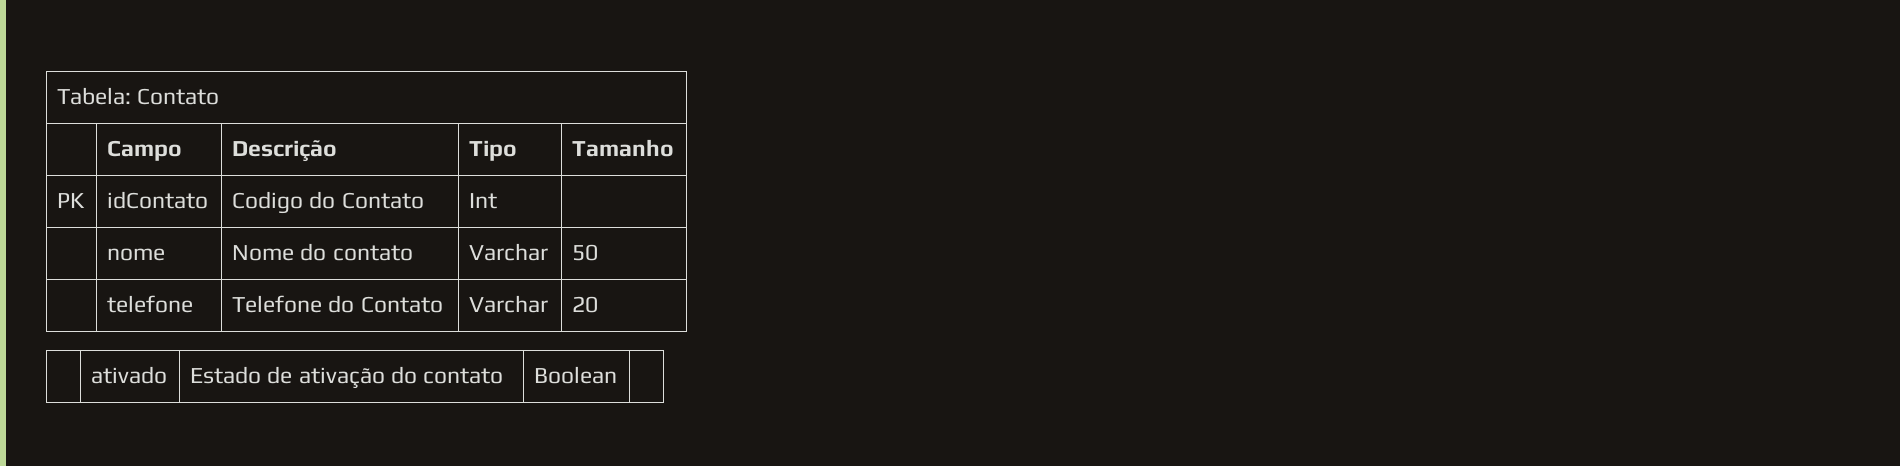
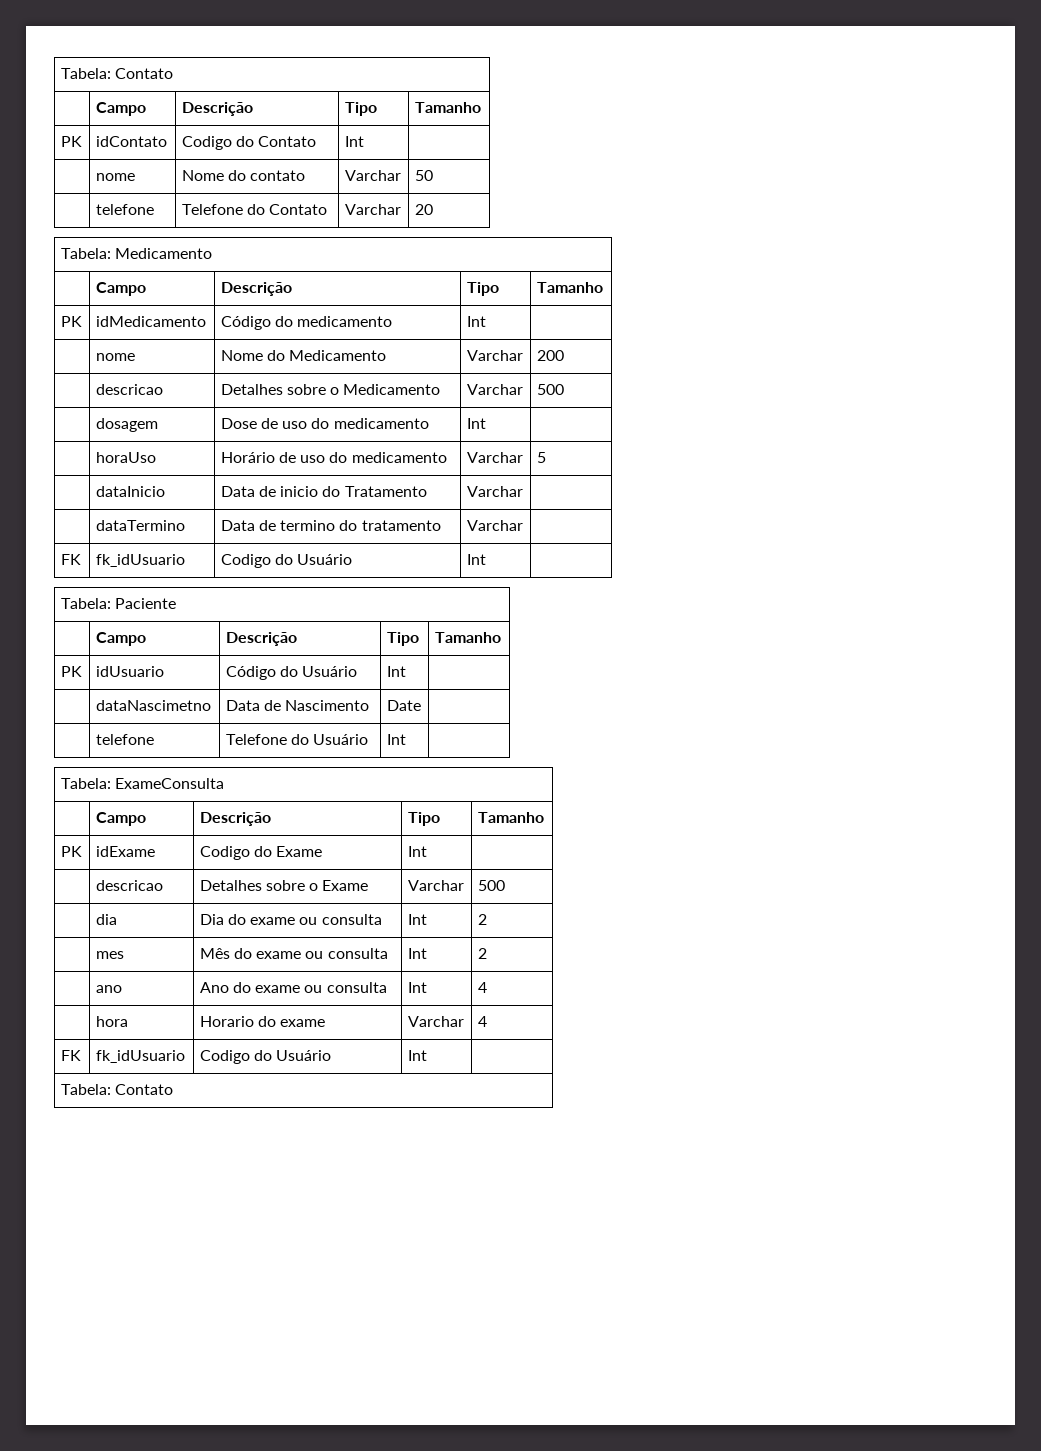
[91,366,168,384] [190,366,504,389] [534,366,618,384] | ativado | Estado de ativação do contato | Boolean | -> [60,248,213,259] [95,282,146,296] [220,282,292,296] [466,282,499,296] [536,282,603,293] [60,316,82,327] [95,316,206,327] [220,316,393,330] [466,316,486,327] [95,353,135,361] [220,350,387,361] [466,350,523,361] [536,350,564,361] [95,384,163,395] [220,384,441,395] [466,384,523,395] [536,384,564,395] [95,418,158,432] [220,418,429,429] [466,418,486,429] [95,452,156,463] [220,452,447,463] [466,452,523,463] [536,452,546,463] [95,486,165,497] [220,486,427,497] [466,486,523,497] [95,520,185,531] [220,520,441,531] [466,520,523,531] [60,554,81,565] [95,554,185,567] [220,554,353,568] [466,554,486,565] [60,598,177,609] [95,632,146,646] [225,632,297,646] [386,632,419,646] [434,632,501,643] [60,666,82,677] [95,666,164,677] [225,666,358,680] [386,666,406,677] [95,700,211,711] [225,700,370,711] [386,700,421,711] [95,734,154,745] [225,734,369,745] [386,734,406,745] [60,778,225,789] [95,812,146,826] [199,812,271,826] [407,812,440,826] [477,812,544,823] [60,846,82,857] [95,846,155,857] [199,846,323,860] [407,846,427,857] [95,880,163,891] [199,880,369,891] [407,880,464,891] [477,880,505,891] [95,914,117,925] [199,914,382,925] [407,914,427,925] [477,914,487,925] [95,951,124,959] [199,948,388,959] [407,948,427,959] [477,948,487,959] [95,985,122,993] [199,982,387,993] [407,982,427,993] [477,982,487,993] [95,1016,128,1027] [199,1016,326,1027] [407,1016,464,1027] [477,1016,487,1027] [60,1050,81,1061] [95,1050,185,1063] [199,1050,332,1064] [407,1050,427,1061] [60,1084,174,1095] Tabela: Medicamento // | Campo | Descrição | Tipo | Tamanho // PK | idMedicamento | Código do medicamento | Int | // | nome | Nome do Medicamento | Varchar | 200 // | descricao | Detalhes sobre o Medicamento | Varchar | 500 // | dosagem | Dose de uso do medicamento | Int | // | horaUso | Horário de uso do medicamento | Varchar | 5 // | dataInicio | Data de inicio do Tratamento | Varchar | // | dataTermino | Data de termino do tratamento | Varchar | // FK | fk_idUsuario | Codigo do Usuário | Int | // Tabela: Paciente // | Campo | Descrição | Tipo | Tamanho // PK | idUsuario | Código do Usuário | Int | // | dataNascimetno | Data de Nascimento | Date | // | telefone | Telefone do Usuário | Int | // Tabela: ExameConsulta // | Campo | Descrição | Tipo | Tamanho // PK | idExame | Codigo do Exame | Int | // | descricao | Detalhes sobre o Exame | Varchar | 500 // | dia | Dia do exame ou consulta | Int | 2 // | mes | Mês do exame ou consulta | Int | 2 // | ano | Ano do exame ou consulta | Int | 4 // | hora | Horario do exame | Varchar | 4 // FK | fk_idUsuario | Codigo do Usuário | Int | // Tabela: Contato

